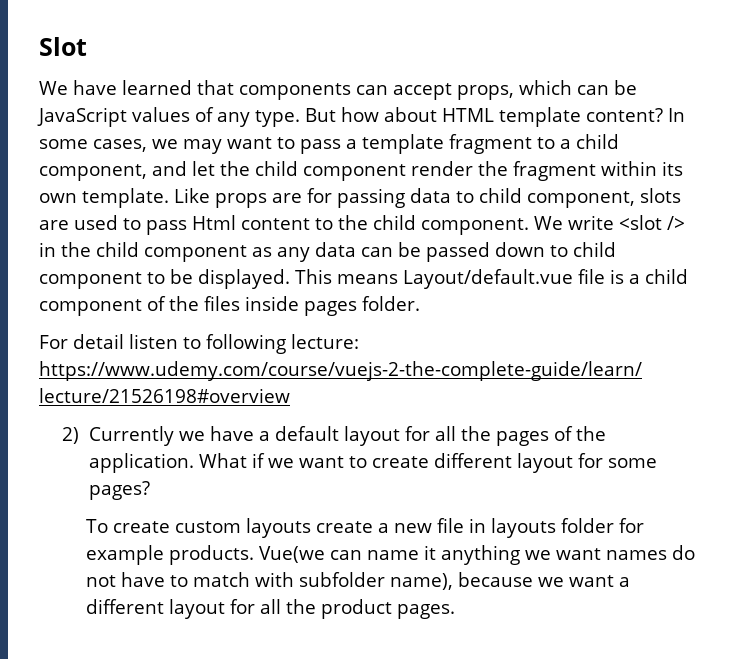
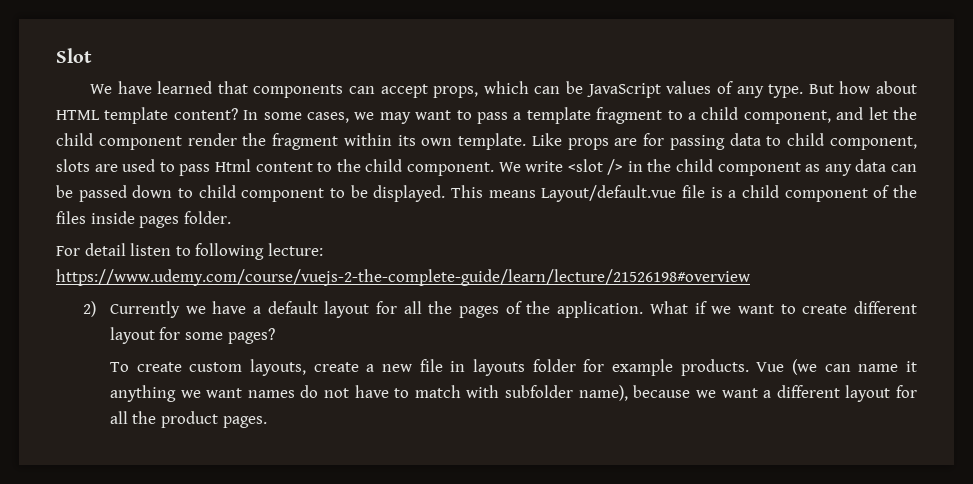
[245,518,311,538] layouts -> [249,359,306,376] layouts,
[258,546,325,563] Vue(we -> [756,359,817,375] Vue (we

